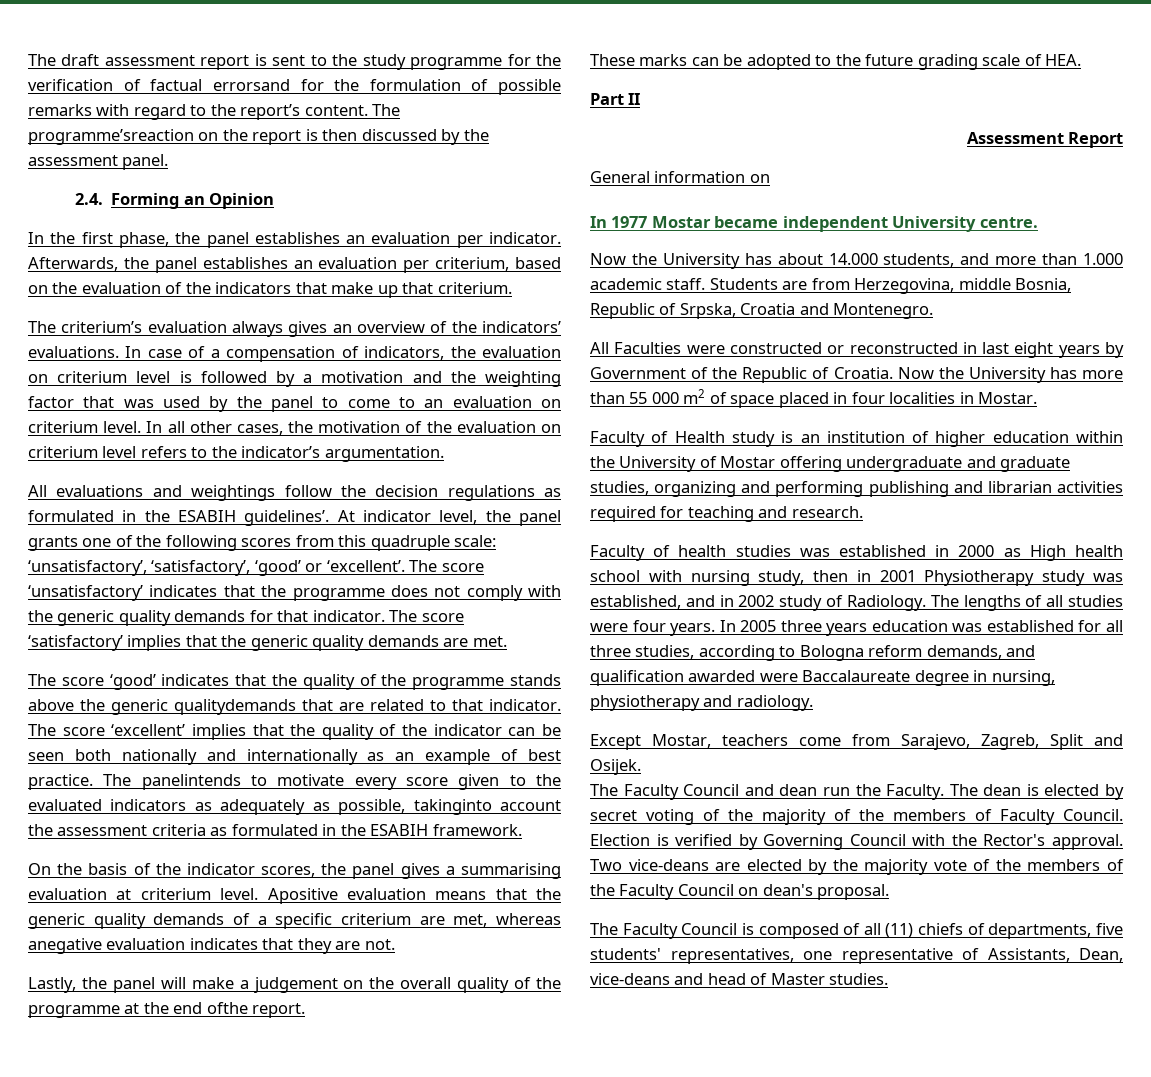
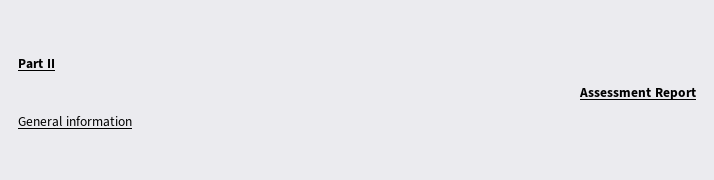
[28,54,561,70] [28,79,561,95] [28,104,401,120] [28,129,489,145] [28,154,169,170] [75,193,275,209] [28,232,562,248] [28,257,561,273] [28,282,512,298] [28,321,561,337] [28,346,561,362] [28,371,561,387] [28,396,561,412] [28,421,561,435] [28,446,444,462] [28,485,561,501] [28,510,561,526] [28,535,497,551] [28,560,484,576] [28,585,561,601] [28,610,464,626] [28,635,507,651] [28,674,562,690] [28,699,561,715] [28,724,561,740] [28,749,562,765] [28,774,561,790] [28,799,561,815] [28,824,522,836] [28,863,561,879] [28,888,561,904] [28,913,561,929] [28,938,395,954] [28,977,561,993] [28,1002,306,1018] [590,54,1082,70] The draft assessment report is sent to the study programme for the verification of factual errorsand for the formulation of possible remarks with regard to the report’s content. The programme’sreaction on the report is then discussed by the assessment panel. // 2.4. Forming an Opinion // In the first phase, the panel establishes an evaluation per indicator. Afterwards, the panel establishes an evaluation per criterium, based on the evaluation of the indicators that make up that criterium. // The criterium’s evaluation always gives an overview of the indicators’ evaluations. In case of a compensation of indicators, the evaluation on criterium level is followed by a motivation and the weighting factor that was used by the panel to come to an evaluation on criterium level. In all other cases, the motivation of the evaluation on criterium level refers to the indicator’s argumentation. // All evaluations and weightings follow the decision regulations as formulated in the ESABIH guidelines’. At indicator level, the panel grants one of the following scores from this quadruple scale: ‘unsatisfactory’, ‘satisfactory’, ‘good’ or ‘excellent’. The score ‘unsatisfactory’ indicates that the programme does not comply with the generic quality demands for that indicator. The score ‘satisfactory’ implies that the generic quality demands are met. // The score ‘good’ indicates that the quality of the programme stands above the generic qualitydemands that are related to that indicator. The score ‘excellent’ implies that the quality of the indicator can be seen both nationally and internationally as an example of best practice. The panelintends to motivate every score given to the evaluated indicators as adequately as possible, takinginto account the assessment criteria as formulated in the ESABIH framework. // On the basis of the indicator scores, the panel gives a summarising evaluation at criterium level. Apositive evaluation means that the generic quality demands of a specific criterium are met, whereas anegative evaluation indicates that they are not. // Lastly, the panel will make a judgement on the overall quality of the programme at the end ofthe report. // These marks can be adopted to the future grading scale of HEA. // -> (18, 63) none
[749,174,770,183] [590,216,1038,232] [590,253,1123,269] [590,278,1072,294] [590,303,934,319] [590,342,1124,358] [590,367,1123,383] [590,389,1038,408] [590,431,1123,447] [590,456,1071,472] [590,481,1123,497] [590,506,863,522] [590,545,1123,561] [590,570,1123,586] [590,595,1123,611] [590,620,1123,636] [590,645,1036,661] [590,670,1055,686] [590,695,813,711] [590,734,1123,750] [590,759,641,775] [590,784,1124,800] [590,809,1123,825] [590,834,1123,850] [590,859,1124,875] [590,884,890,900] [590,923,1123,939] [590,948,1123,964] [590,973,889,985] on // In 1977 Mostar became independent University centre. // Now the University has about 14.000 students, and more than 1.000 academic staff. Students are from Herzegovina, middle Bosnia, Republic of Srpska, Croatia and Montenegro. // All Faculties were constructed or reconstructed in last eight years by Government of the Republic of Croatia. Now the University has more than 55 000 m2 of space placed in four localities in Mostar. // Faculty of Health study is an institution of higher education within the University of Mostar offering undergraduate and graduate studies, organizing and performing publishing and librarian activities required for teaching and research. // Faculty of health studies was established in 2000 as High health school with nursing study, then in 2001 Physiotherapy study was established, and in 2002 study of Radiology. The lengths of all studies were four years. In 2005 three years education was established for all three studies, according to Bologna reform demands, and qualification awarded were Baccalaureate degree in nursing, physiotherapy and radiology. // Except Mostar, teachers come from Sarajevo, Zagreb, Split and Osijek. // The Faculty Council and dean run the Faculty. The dean is elected by secret voting of the majority of the members of Faculty Council. Election is verified by Governing Council with the Rector's approval. Two vice-deans are elected by the majority vote of the members of the Faculty Council on dean's proposal. // The Faculty Council is composed of all (11) chiefs of departments, five students' representatives, one representative of Assistants, Dean, vice-deans and head of Master studies. -> (132, 121) none

